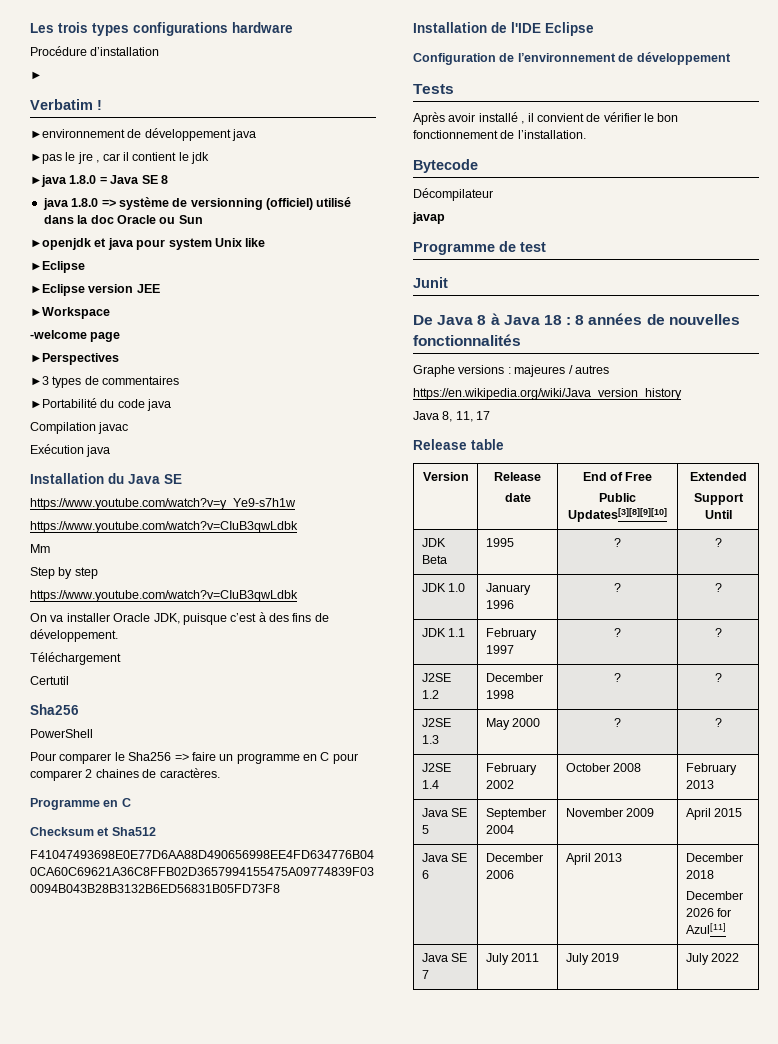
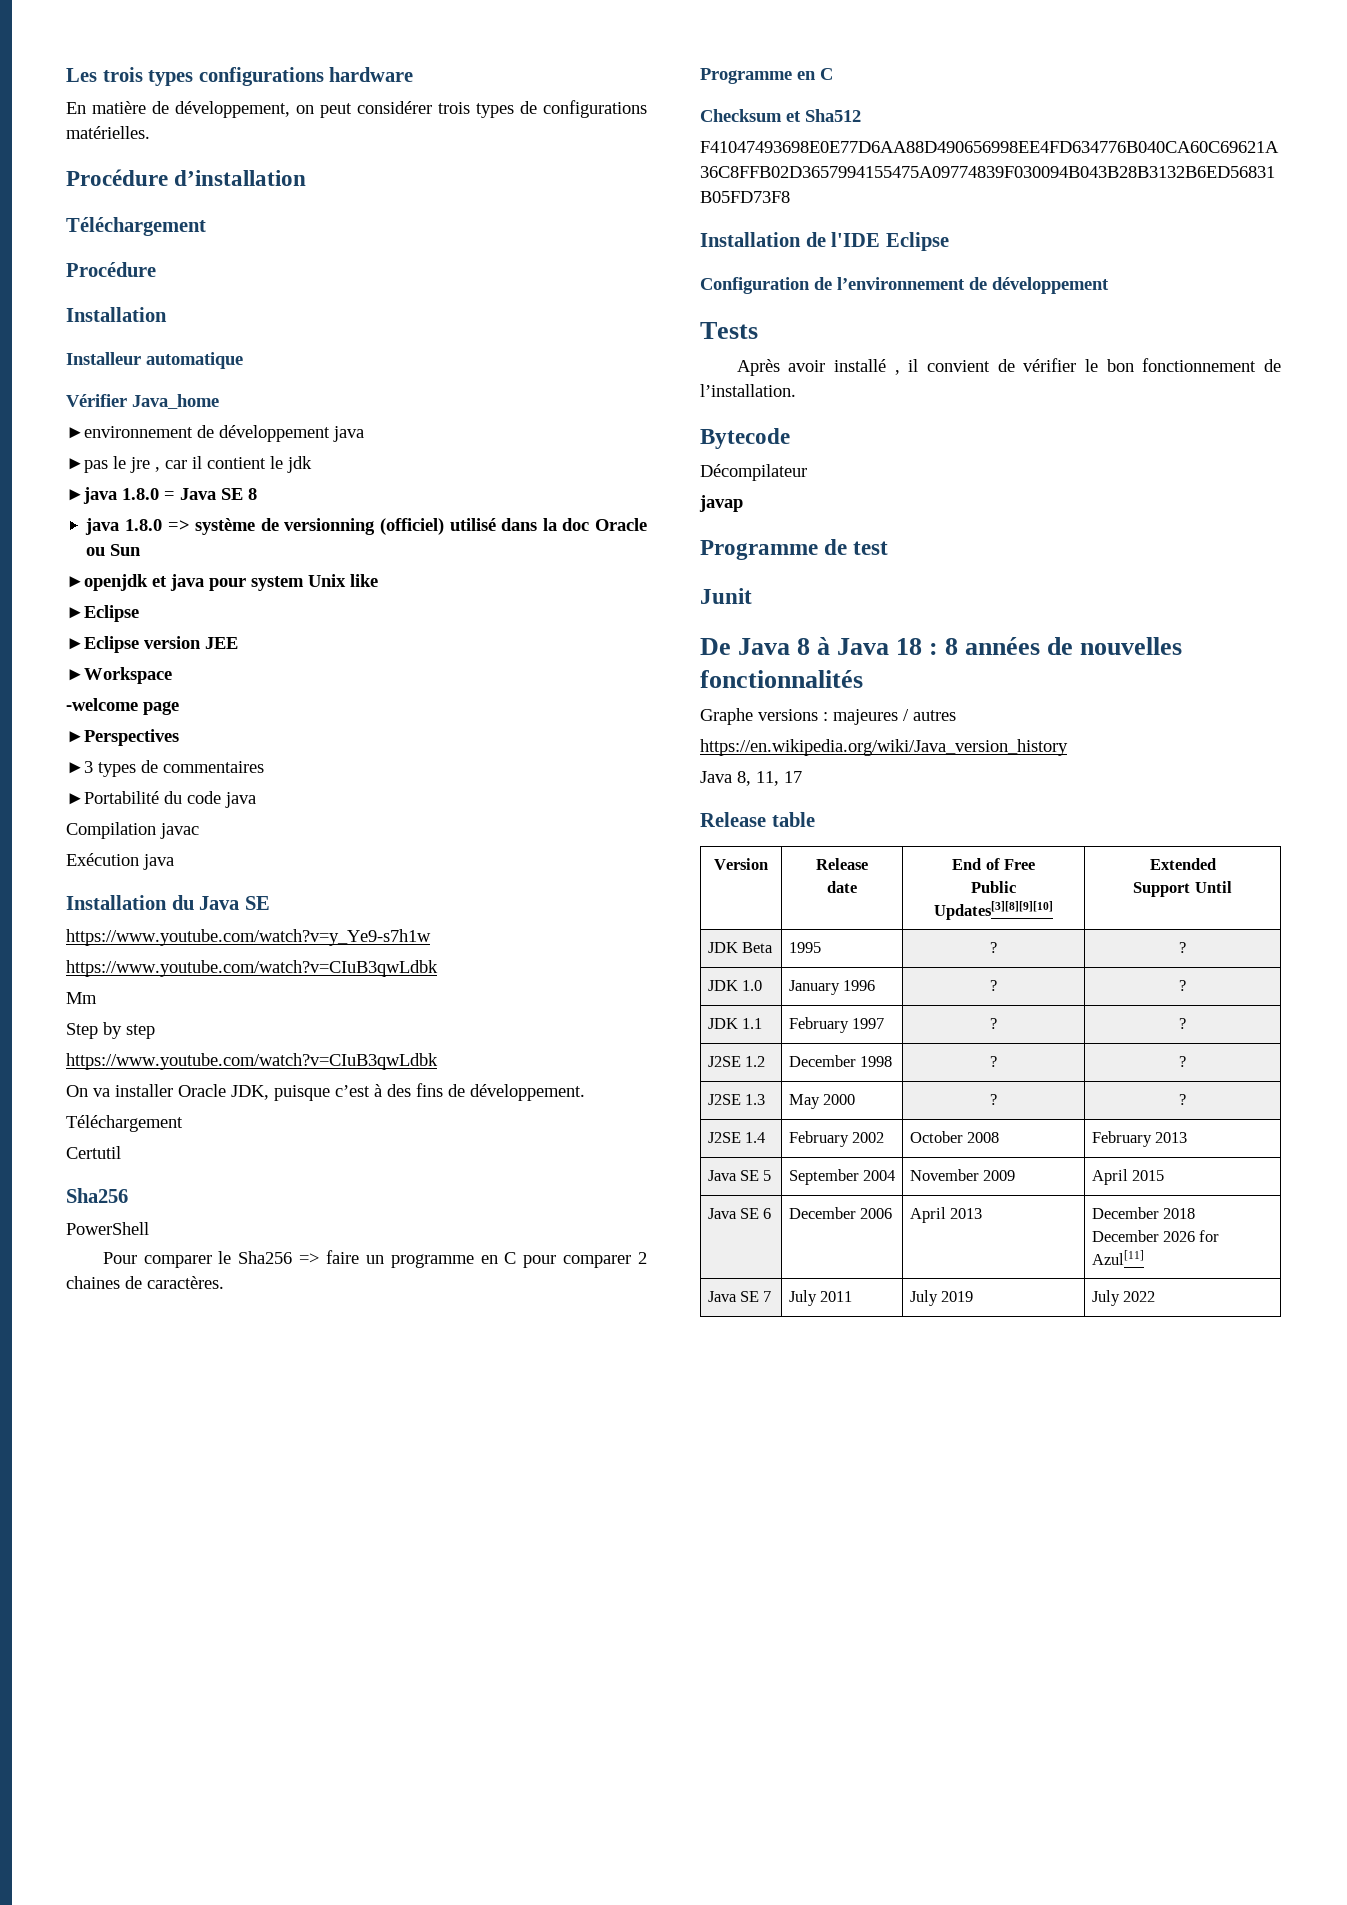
[30,46,160,56] [30,71,42,80] [30,99,102,110] Procédure d’installation // ► // Verbatim ! -> [66,100,647,118] [66,126,150,139] [66,169,307,186] [66,217,206,236] [66,262,156,277] [66,307,167,322] [66,352,243,369] [66,394,219,409] En matière de développement, on peut considérer trois types de configurations matérielles. // Procédure d’installation // Téléchargement // Procédure // Installation // Installeur automatique // Vérifier Java_home

